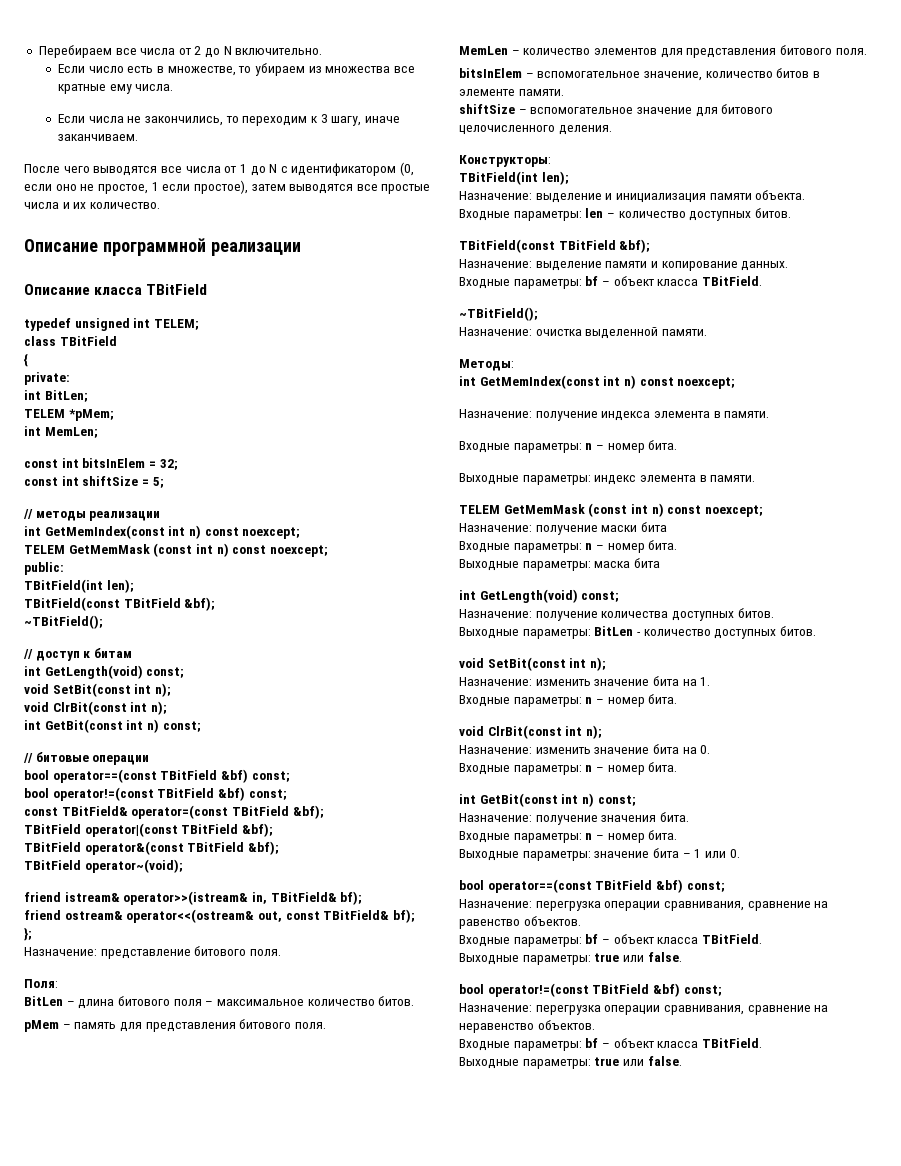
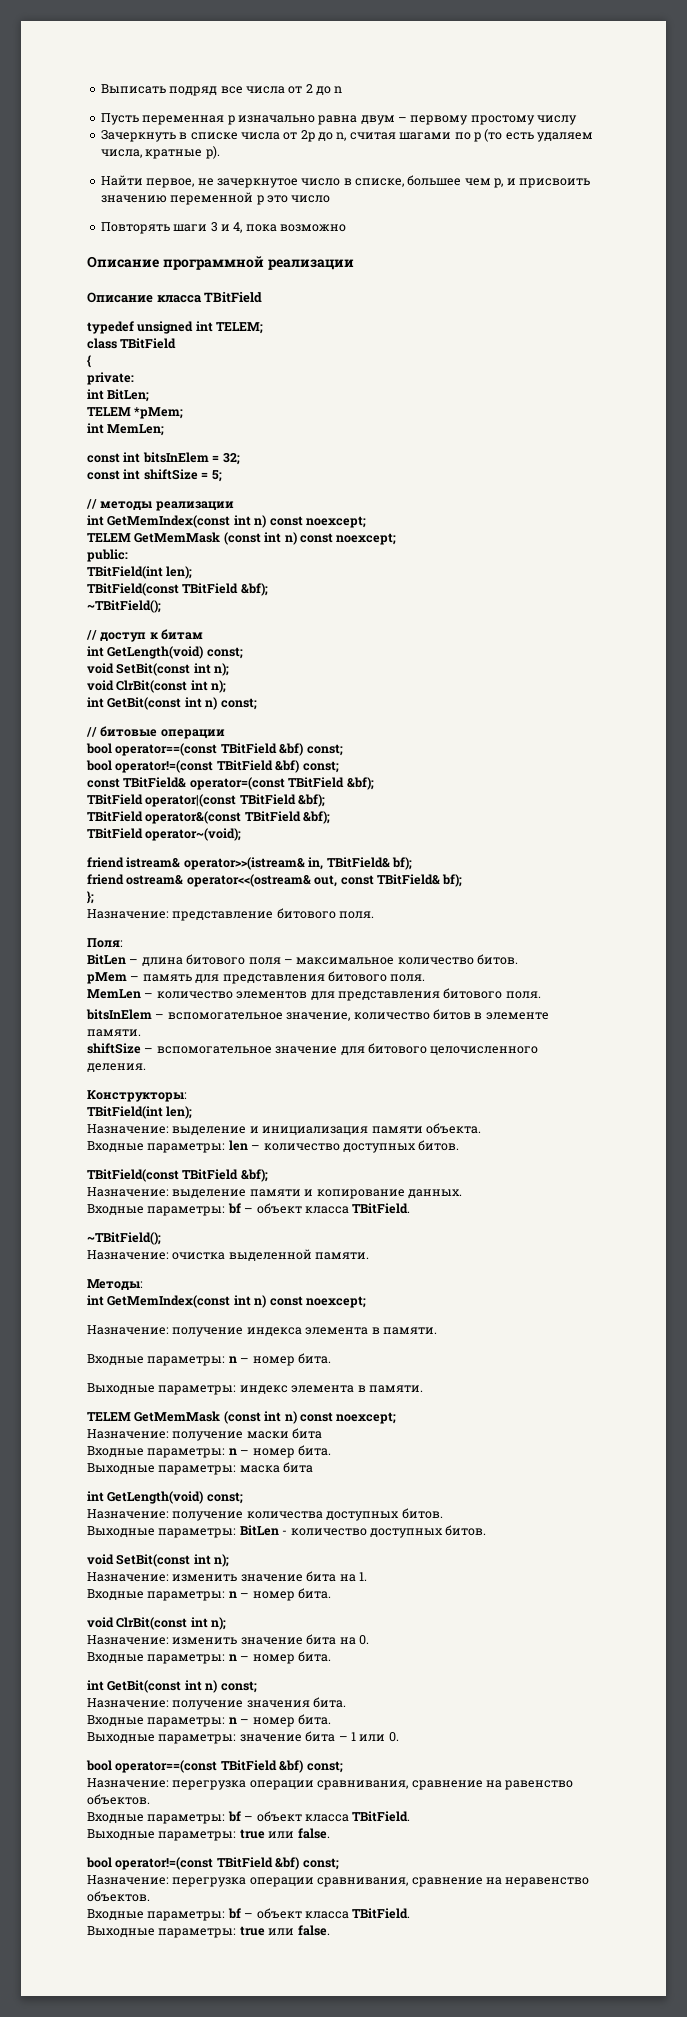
[38,45,112,58] Перебираем -> [100,84,218,96] Выписать подряд
[223,46,323,55] [57,63,415,76] [57,84,174,94] [57,114,400,126] [57,134,138,141] [24,162,415,176] [24,180,431,194] [24,202,160,209] N включительно. // Если число есть в множестве, то убираем из множества все кратные ему числа. // Если числа не закончились, то переходим к 3 шагу, иначе заканчиваем. // После чего выводятся все числа от 1 до N с идентификатором (0, если оно не простое, 1 если простое), затем выводятся все простые числа и их количество. -> [334,86,343,93] [100,113,578,125] [100,129,593,142] [100,146,220,159] [100,175,590,188] [100,192,331,205] [100,222,346,234] n // Пусть переменная p изначально равна двум – первому простому числу // Зачеркнуть в списке числа от 2p до n, считая шагами по p (то есть удаляем числа, кратные p). // Найти первое, не зачеркнутое число в списке, большее чем p, и присвоить значению переменной p это число // Повторять шаги 3 и 4, пока возможно

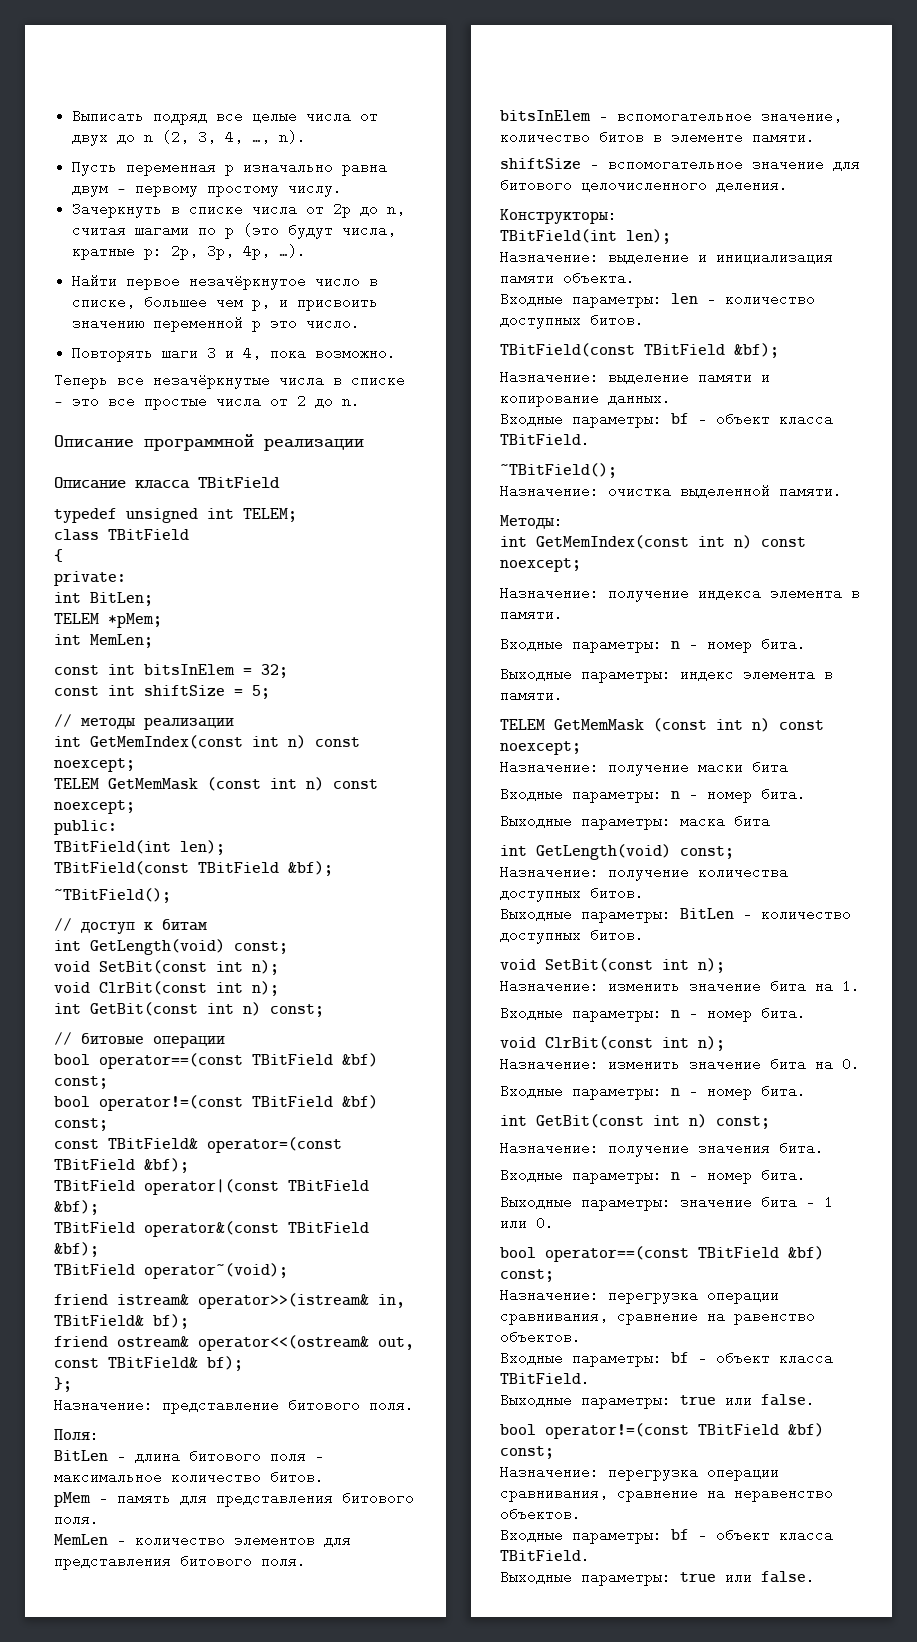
[245,84,313,94] числа от 2 -> [252,107,379,124] [72,128,109,146] целые числа от двух
(343, 89) none -> [162,130,307,144] (2, 3, 4, …, n).
[398,117,407,122] – -> [117,189,127,193] —
[537,115,578,125] числу -> [288,179,343,197] числу.
[484,129,593,142] [100,146,220,159] [100,175,298,188] (то есть удаляем числа, кратные p). // Найти первое, не зачеркнутое -> [243,221,397,239] [72,242,307,260] [72,272,307,290] (это будут числа, кратные p: 2p, 3p, 4p, …). // Найти первое незачёркнутое
[291,195,331,203] число -> [306,314,361,331] число.
[280,224,346,232] возможно -> [315,344,397,361] [54,371,405,389] [54,392,360,410] возможно. // Теперь все незачёркнутые числа в списке — это все простые числа от 2 до n.

